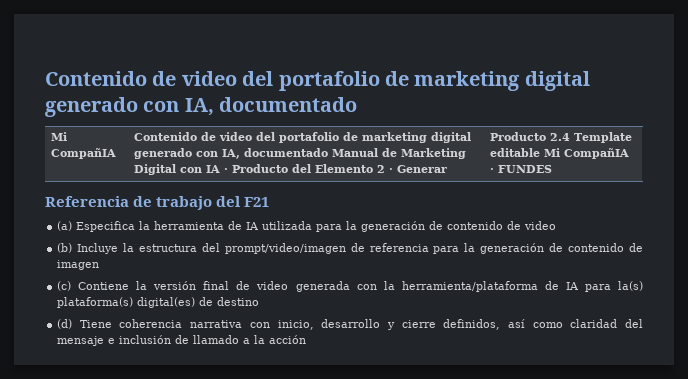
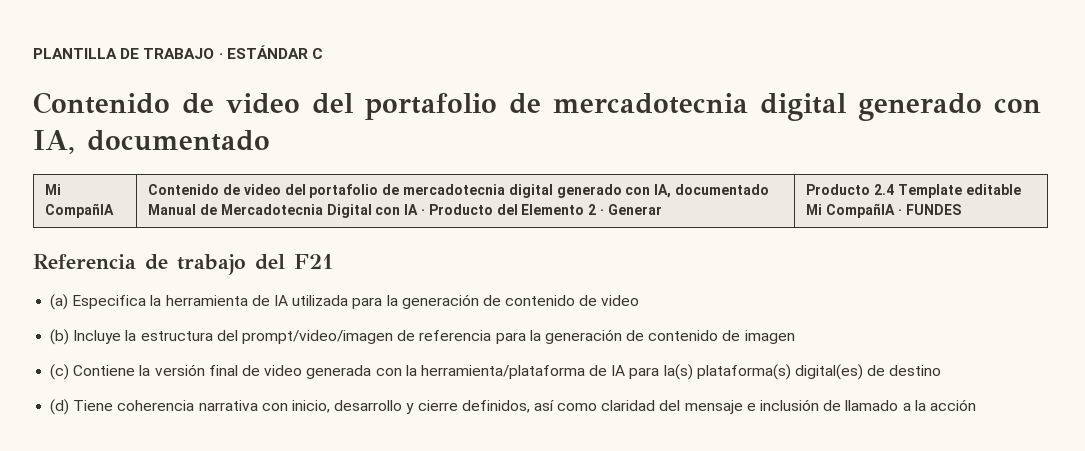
[45,71,521,91] Contenido de video del portafolio de marketing -> [33,45,323,59] [33,92,748,120] PLANTILLA DE TRABAJO · ESTÁNDAR C // Contenido de video del portafolio de mercadotecnia
[362,132,428,143] marketing -> [402,184,505,195] mercadotecnia
[401,148,467,159] Marketing -> [220,204,323,215] Mercadotecnia

